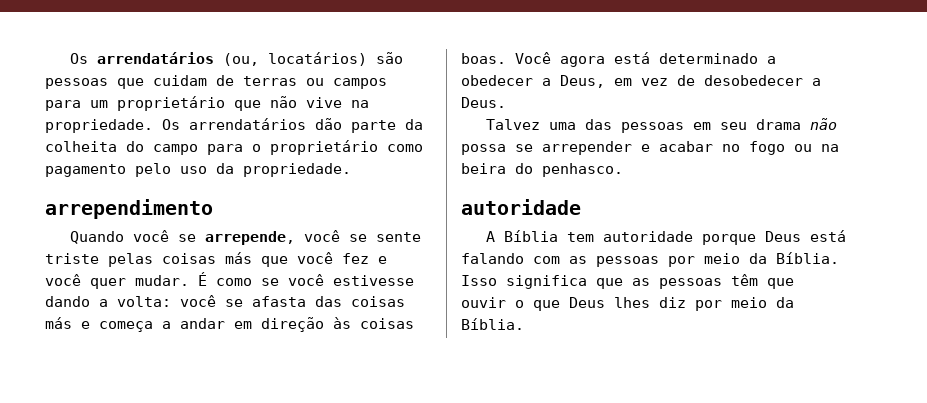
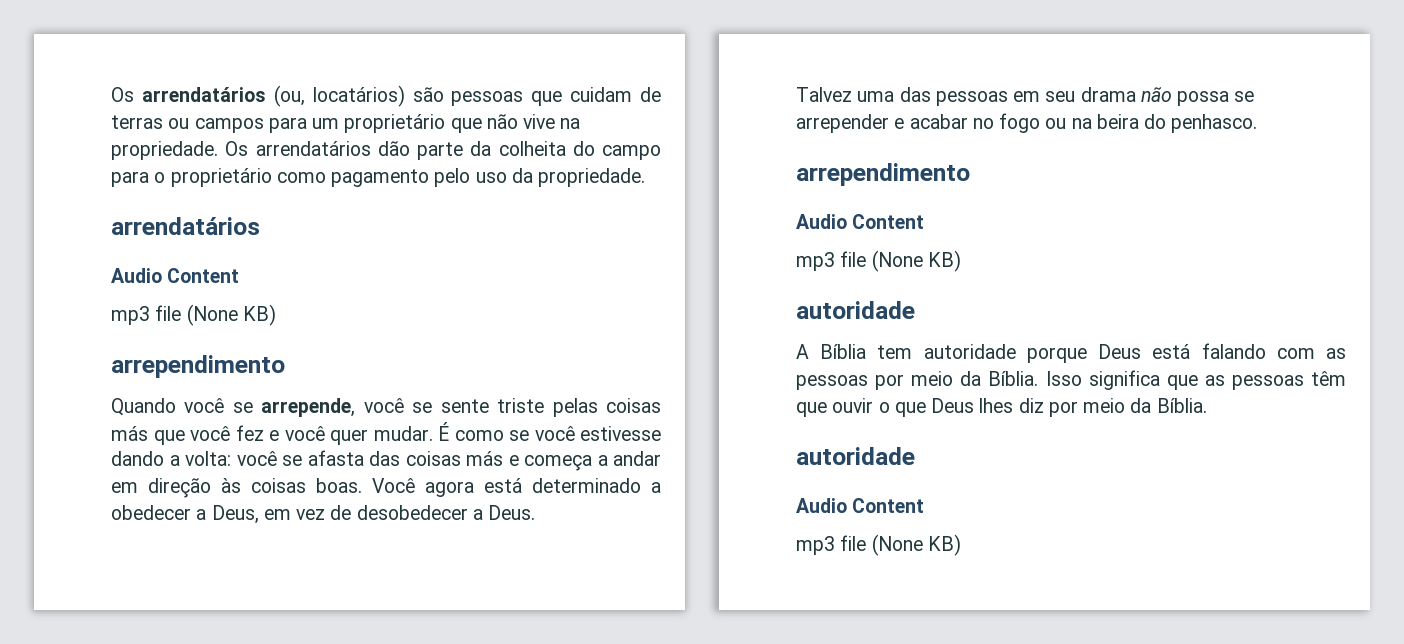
(351, 170) none -> [111,217,260,235] [111,268,240,283] [111,304,276,326] // arrendatários // Audio Content // mp3 file (None KB)
(623, 170) none -> [796,163,970,186] [796,214,925,229] [796,250,961,272] // arrependimento // Audio Content // mp3 file (None KB)
(524, 324) none -> [796,447,915,465] [796,498,925,513] [796,534,961,556] // autoridade // Audio Content // mp3 file (None KB)

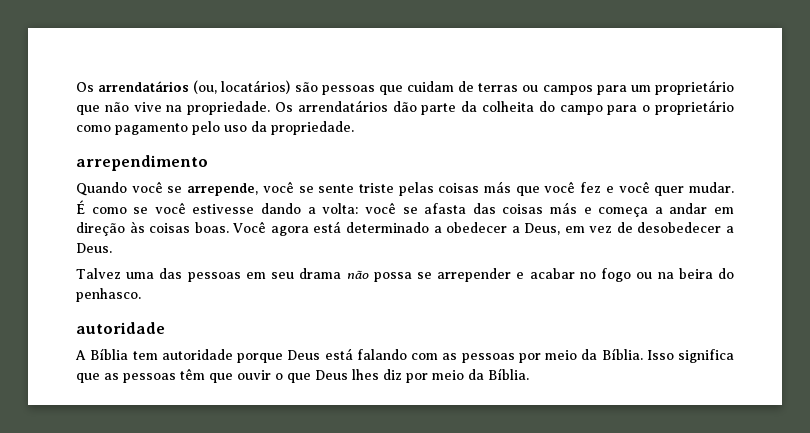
[111,217,260,235] [111,268,240,283] [111,304,276,326] // arrendatários // Audio Content // mp3 file (None KB) -> (354, 128) none
[796,163,970,186] [796,214,925,229] [796,250,961,272] // arrependimento // Audio Content // mp3 file (None KB) -> (141, 295) none
[796,447,915,465] [796,498,925,513] [796,534,961,556] // autoridade // Audio Content // mp3 file (None KB) -> (529, 374) none

